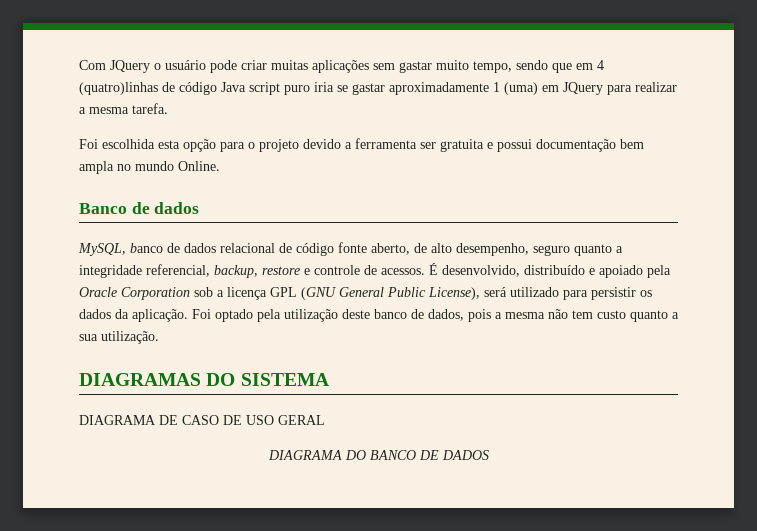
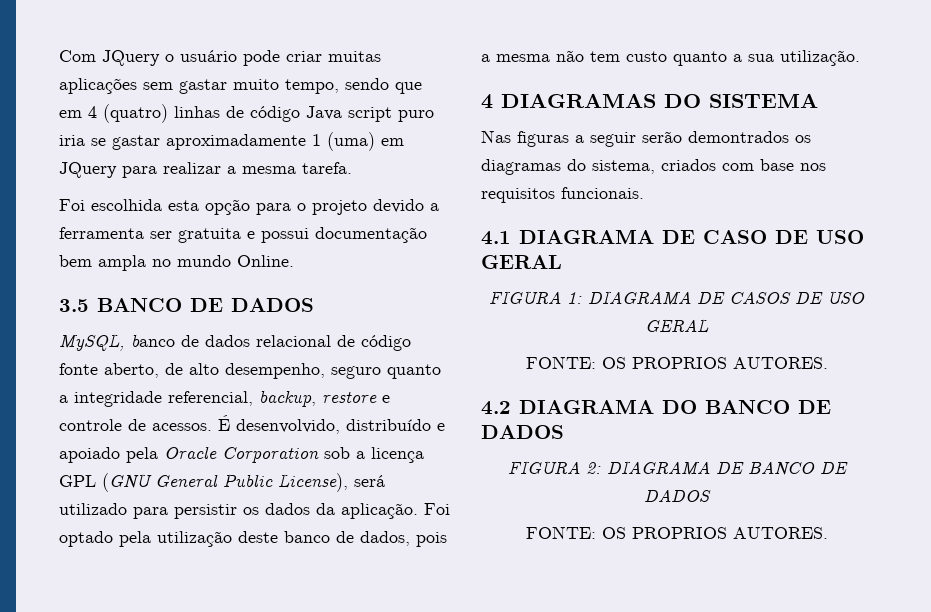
[79,82,158,95] (quatro)linhas -> [103,104,220,123] (quatro) linhas
[79,202,200,214] Banco de dados -> [59,298,314,312] 3.5 BANCO DE DADOS
(159, 337) none -> [481,94,493,109] 4
(329, 379) none -> [481,130,811,147] [481,159,826,175] [481,187,644,203] [481,231,511,245] Nas figuras a seguir serão demontrados os diagramas do sistema, criados com base nos requisitos funcionais. // 4.1
(325, 420) none -> [489,291,865,305] [645,319,709,333] [525,356,828,369] [481,401,511,415] FIGURA 1: DIAGRAMA DE CASOS DE USO GERAL // FONTE: OS PROPRIOS AUTORES. // 4.2
(489, 455) none -> [507,461,848,476] [644,489,711,502] [525,526,828,539] // FIGURA 2: DIAGRAMA DE BANCO DE DADOS // FONTE: OS PROPRIOS AUTORES.

